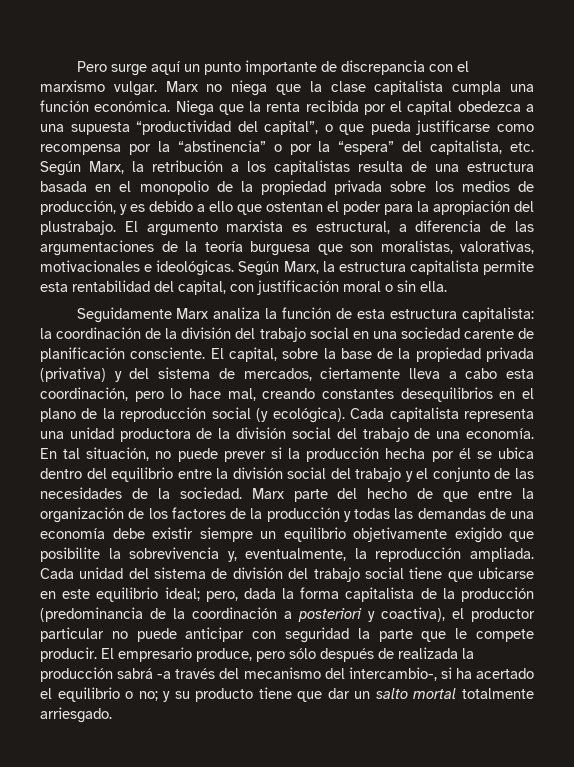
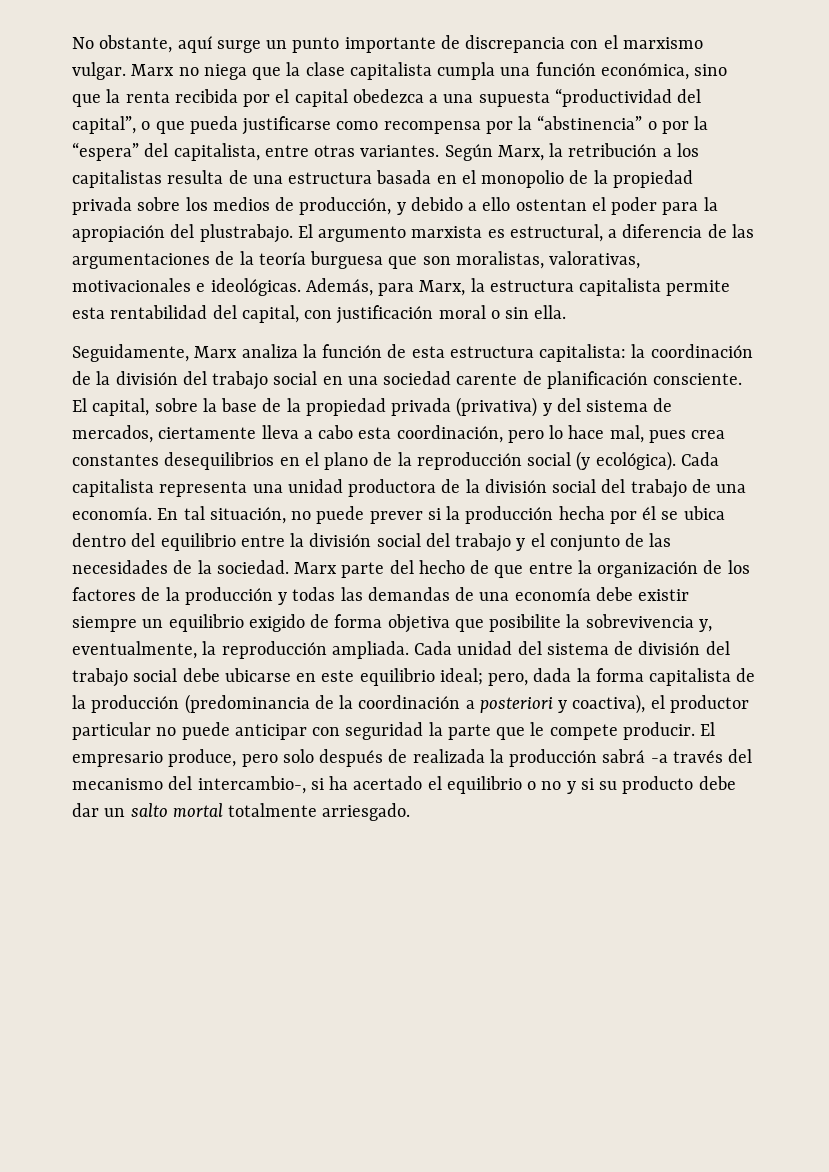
[76,61,180,76] Pero surge aquí -> [72,35,261,53] No obstante, aquí surge
[94,100,214,116] económica. Niega -> [600,63,728,80] económica, sino
[509,142,534,152] etc. -> [264,145,440,157] entre otras variantes.
[130,204,145,212] es -> (406, 208) none
[237,204,262,215] que -> (511, 204) none
[238,261,280,276] Según -> [305,278,415,296] Además, para
[76,307,172,323] Seguidamente -> [72,344,189,362] Seguidamente,
[262,388,316,399] creando -> [648,430,726,443] pues crea
[353,527,502,543] objetivamente exigido -> [248,614,450,633] exigido de forma objetiva
[409,567,473,582] tiene que -> [182,668,220,682] debe
[289,648,316,659] sólo -> [282,749,314,763] solo
[138,687,323,702] no; y su producto tiene que -> [541,776,736,794] no y si su producto debe

